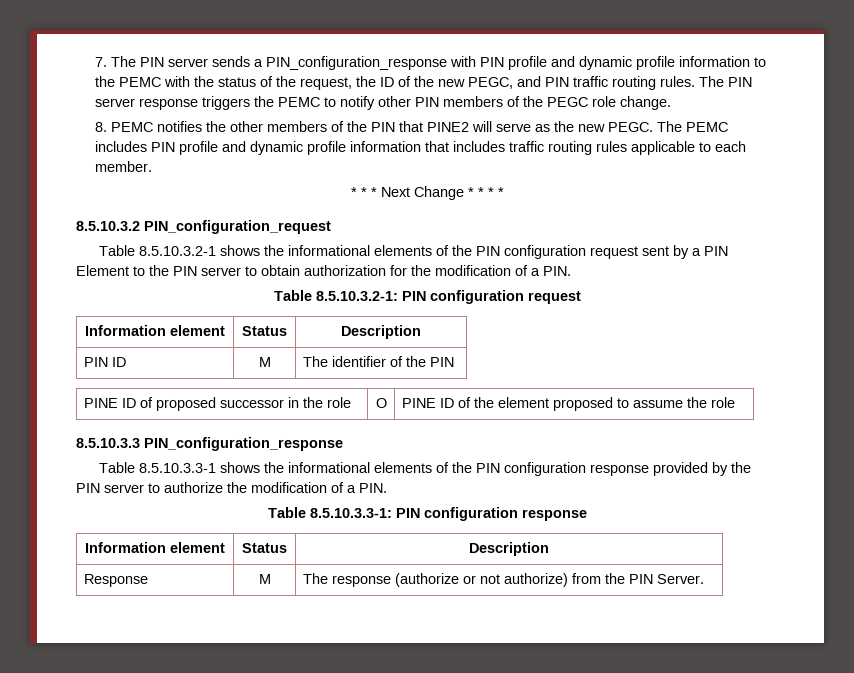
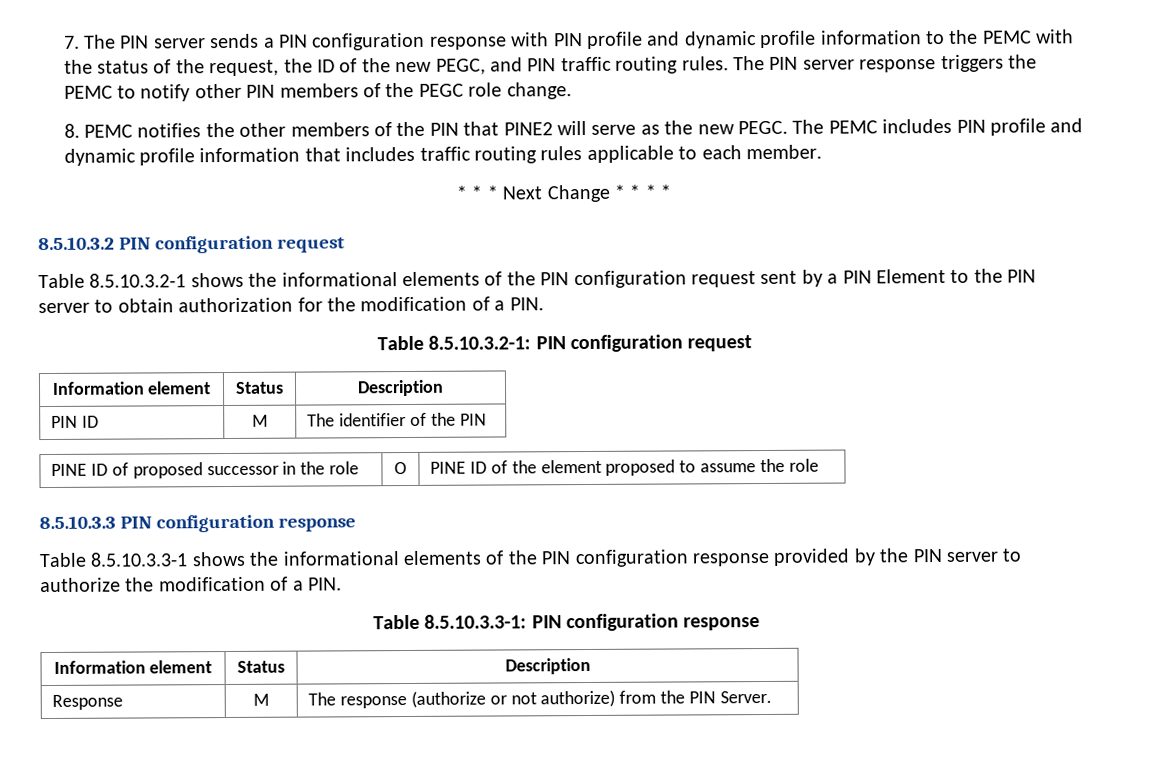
[266,56,448,70] PIN_configuration_response -> [279,32,507,51] PIN configuration response
[144,220,331,234] PIN_configuration_request -> [119,235,346,254] PIN configuration request
[144,437,343,451] PIN_configuration_response -> [120,514,357,533] PIN configuration response

